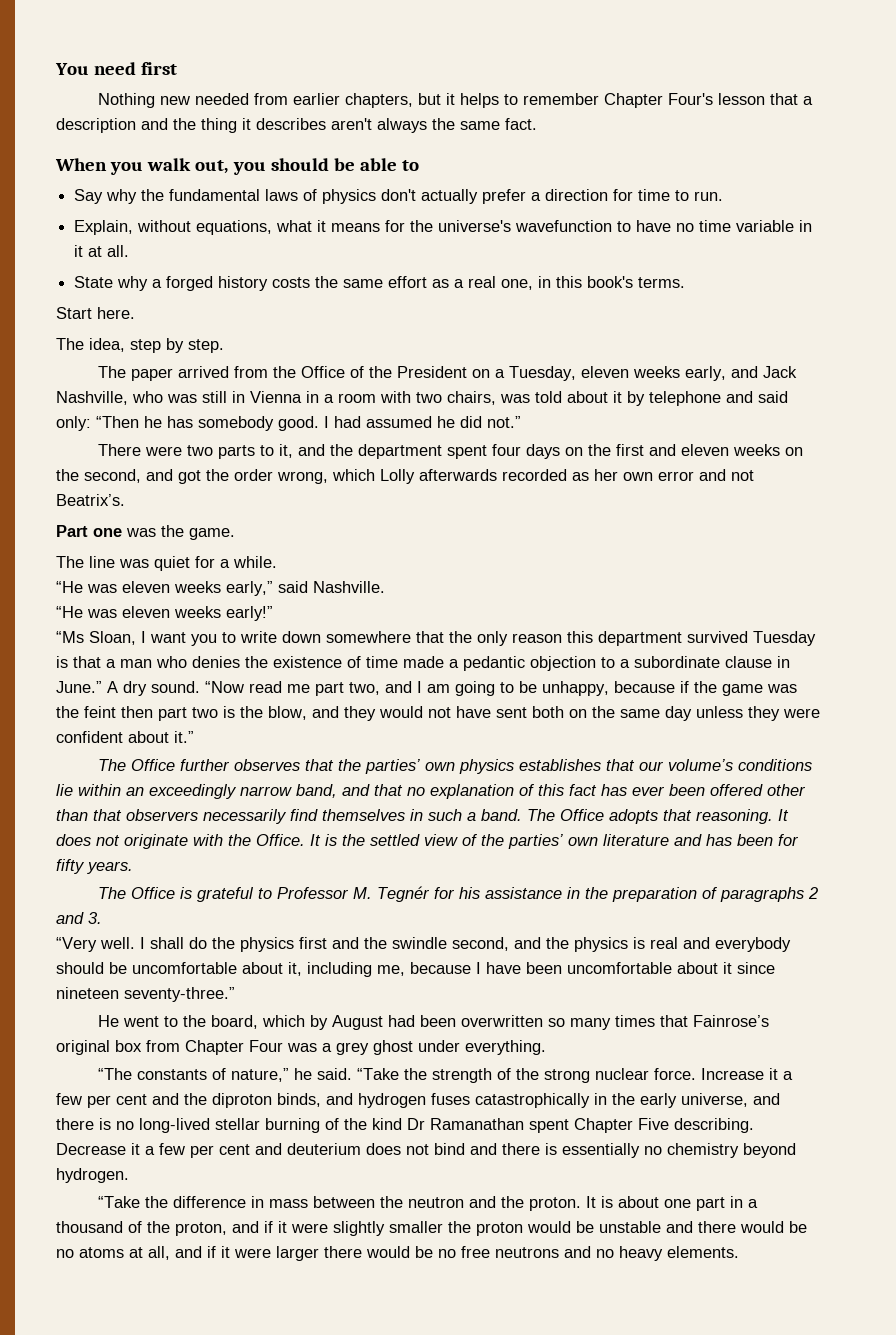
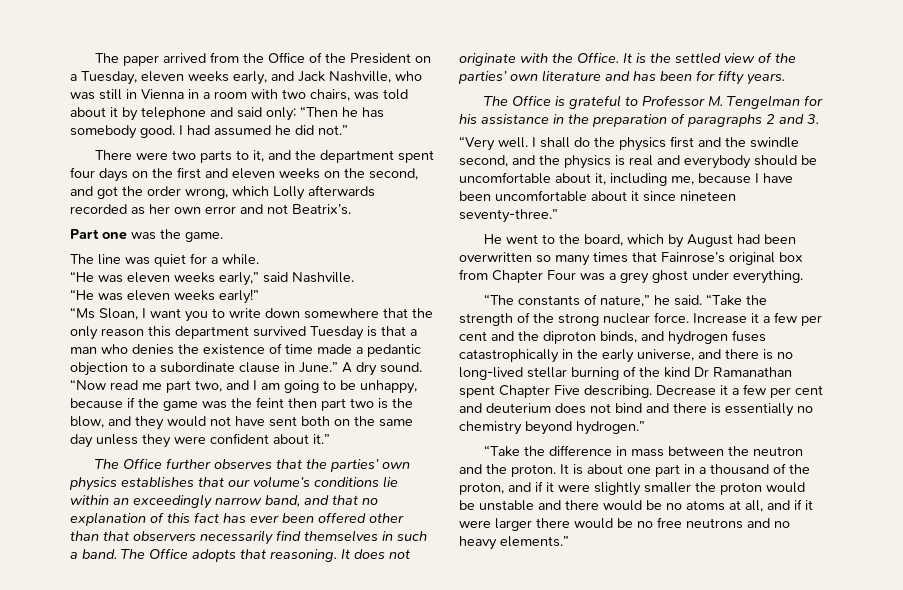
[55,62,178,75] [98,93,814,108] [56,118,537,133] [55,158,420,175] [74,189,724,204] [74,220,813,235] [74,245,130,257] [74,276,686,291] [56,307,135,319] [56,338,224,353] You need first // Nothing new needed from earlier chapters, but it helps to remember Chapter Four's lesson that a description and the thing it describes aren't always the same fact. // When you walk out, you should be able to // Say why the fundamental laws of physics don't actually prefer a direction for time to run. // Explain, without equations, what it means for the universe's wavefunction to have no time variable in it at all. // State why a forged history costs the same effort as a real one, in this book's terms. // Start here. // The idea, step by step. // -> (95, 58) none
[377,886,431,902] Tegnér -> [727,95,801,109] Tengelman
[56,1168,129,1183] hydrogen. -> [576,421,645,435] hydrogen.”
[667,1246,739,1258] elements. -> [500,536,569,547] elements.”

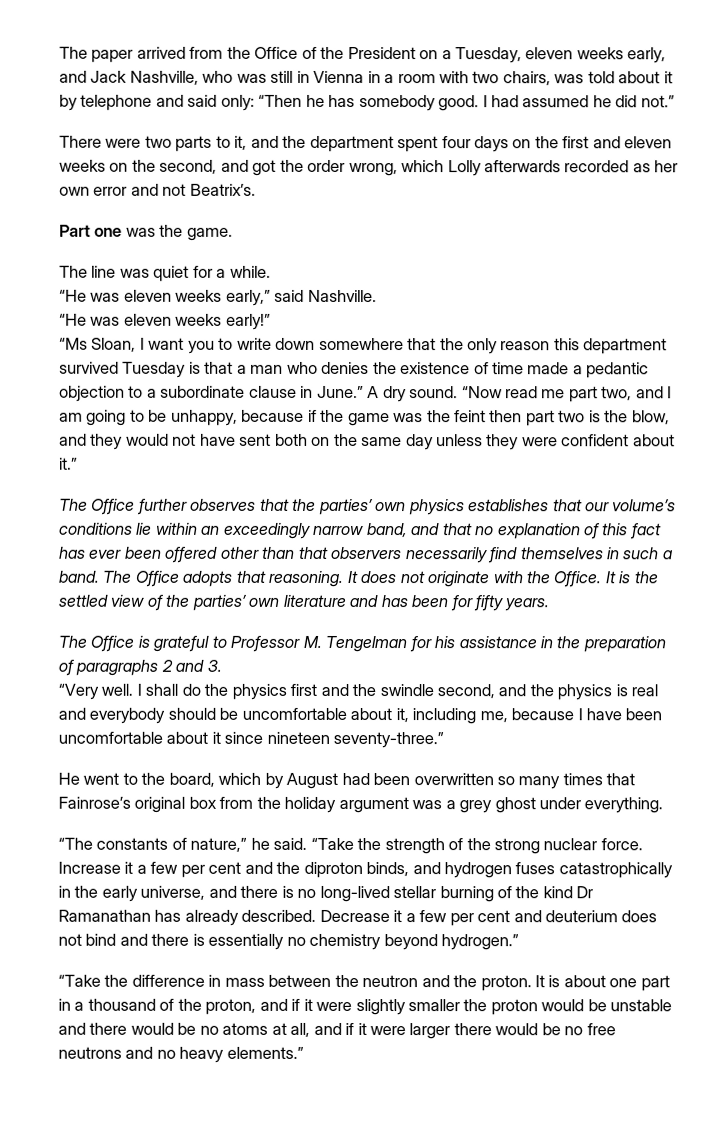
[492,270,576,283] Chapter Four -> [256,796,409,814] the holiday argument
[459,385,652,398] spent Chapter Five describing. -> [154,909,317,926] has already described.

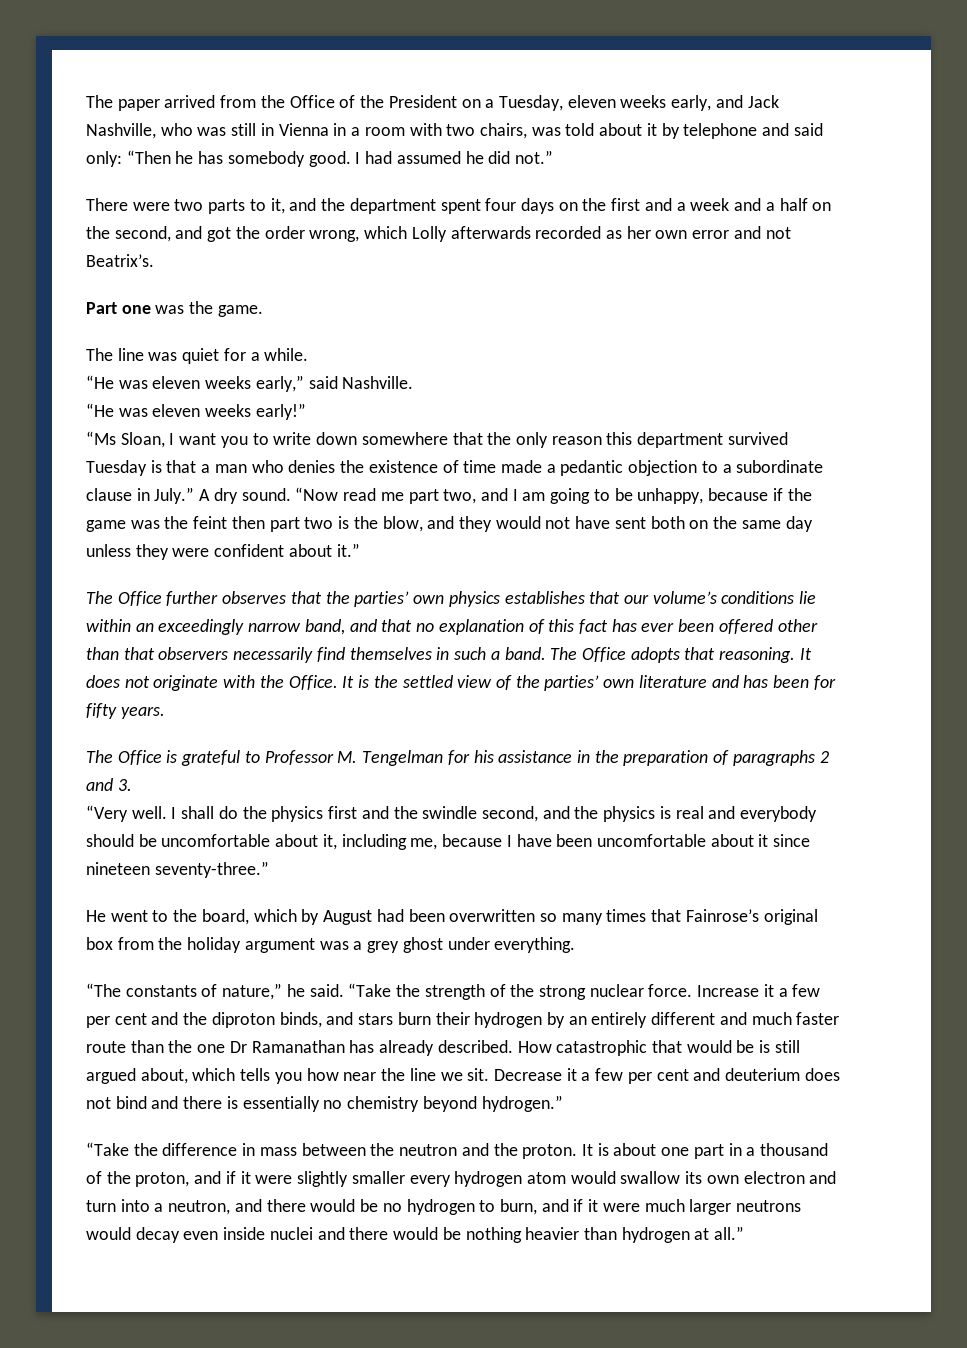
[624,136,673,149] [59,159,106,172] eleven weeks -> [676,198,808,211] a week and a half
[316,385,364,399] June.” -> [154,487,195,504] July.”
[444,862,673,879] [58,885,573,903] hydrogen fuses catastrophically in the early universe, and there is no long-lived stellar burning of the kind -> [358,1012,840,1028] [86,1040,226,1053] stars burn their hydrogen by an entirely different and much faster route than the one
(317, 915) none -> [517,1040,800,1056] [86,1068,490,1084] How catastrophic that would be is still argued about, which tells you how near the line we sit.
[463,999,673,1016] the proton would be unstable -> [409,1171,837,1187] [86,1199,231,1215] every hydrogen atom would swallow its own electron and turn into a neutron,
[222,1022,616,1040] [58,1046,304,1063] atoms at all, and if it were larger there would be no free neutrons and no heavy elements.” -> [406,1199,802,1215] [86,1226,745,1243] hydrogen to burn, and if it were much larger neutrons would decay even inside nuclei and there would be nothing heavier than hydrogen at all.”

